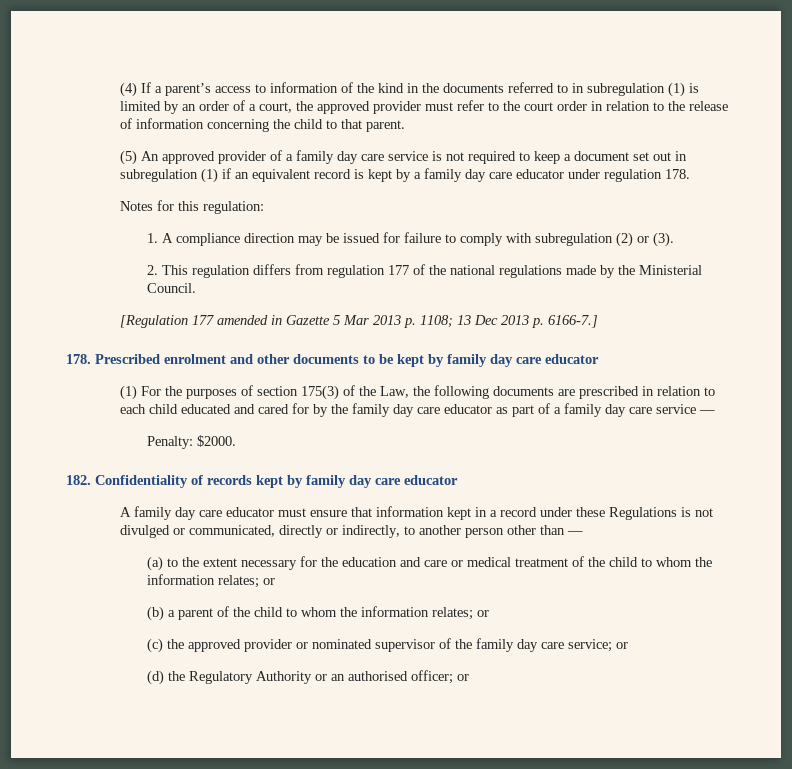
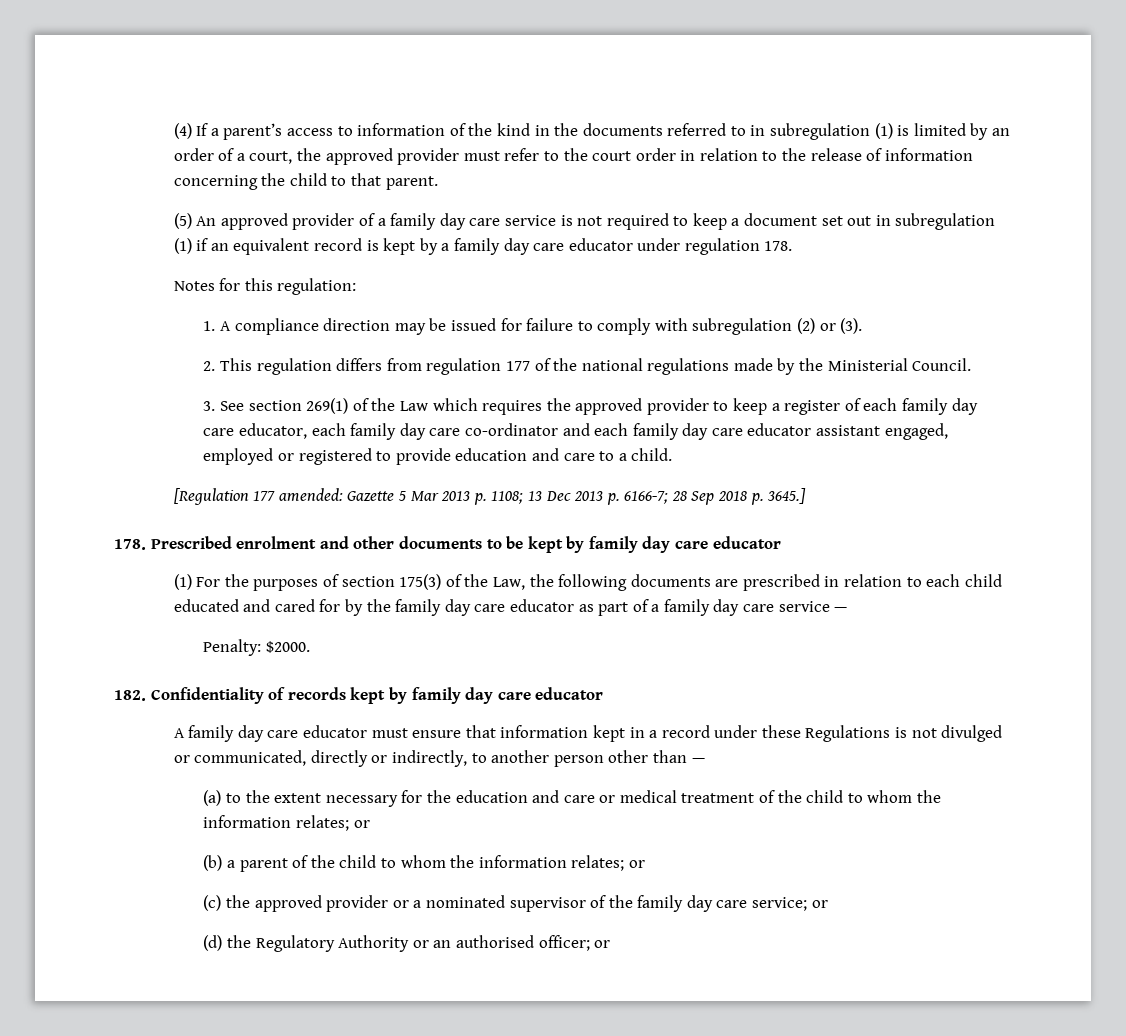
(197, 288) none -> [203,398,978,415] [203,423,948,440] [203,448,673,465] // 3. See section 269(1) of the Law which requires the approved provider to keep a register of each family day care educator, each family day care co-ordinator and each family day care educator assistant engaged, employed or registered to provide education and care to a child.
[217,315,283,325] amended in -> [278,488,343,502] amended:
[548,315,599,328] 6166-7.] -> [624,488,807,505] 6166-7; 28 Sep 2018 p. 3645.]
(309, 645) none -> [413,900,422,908] a

